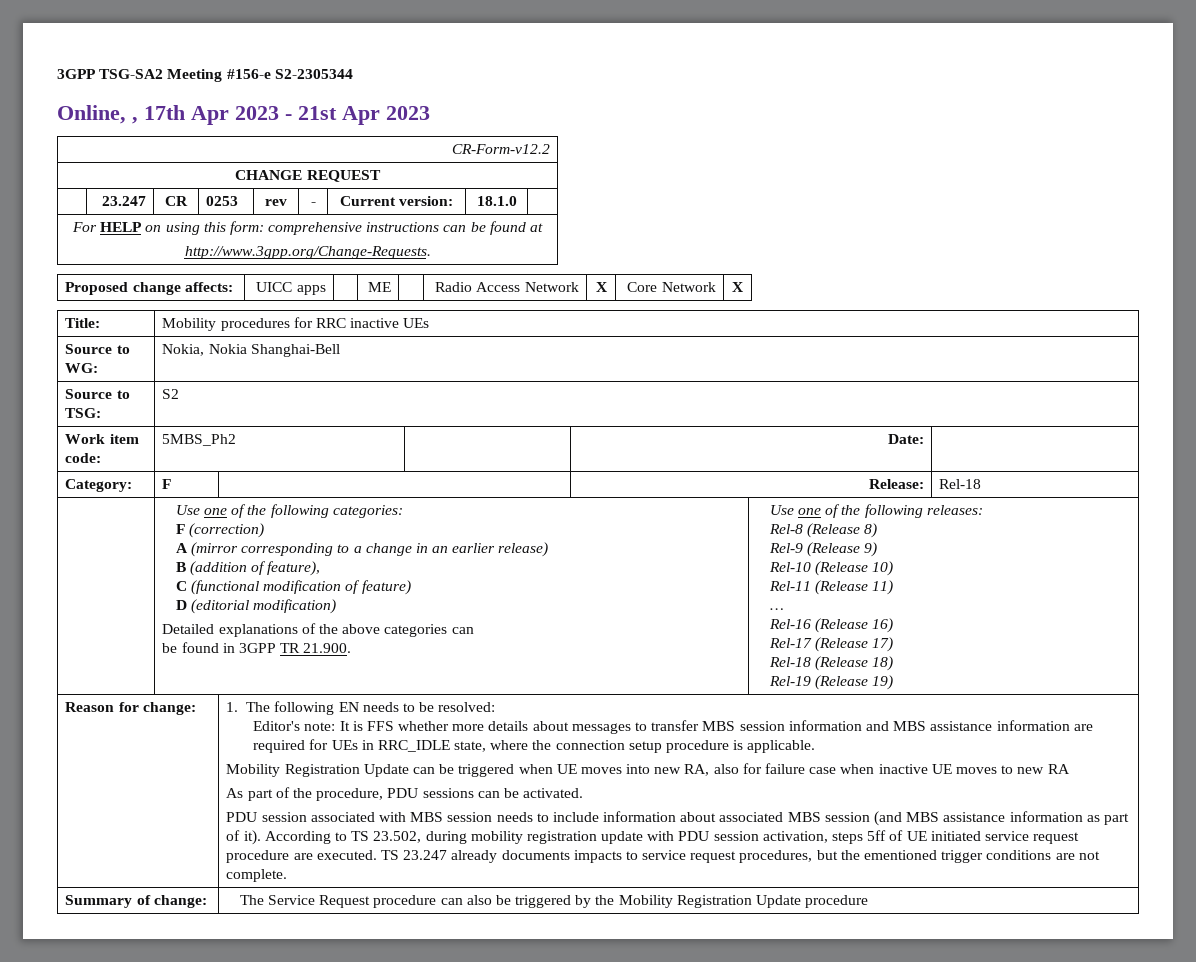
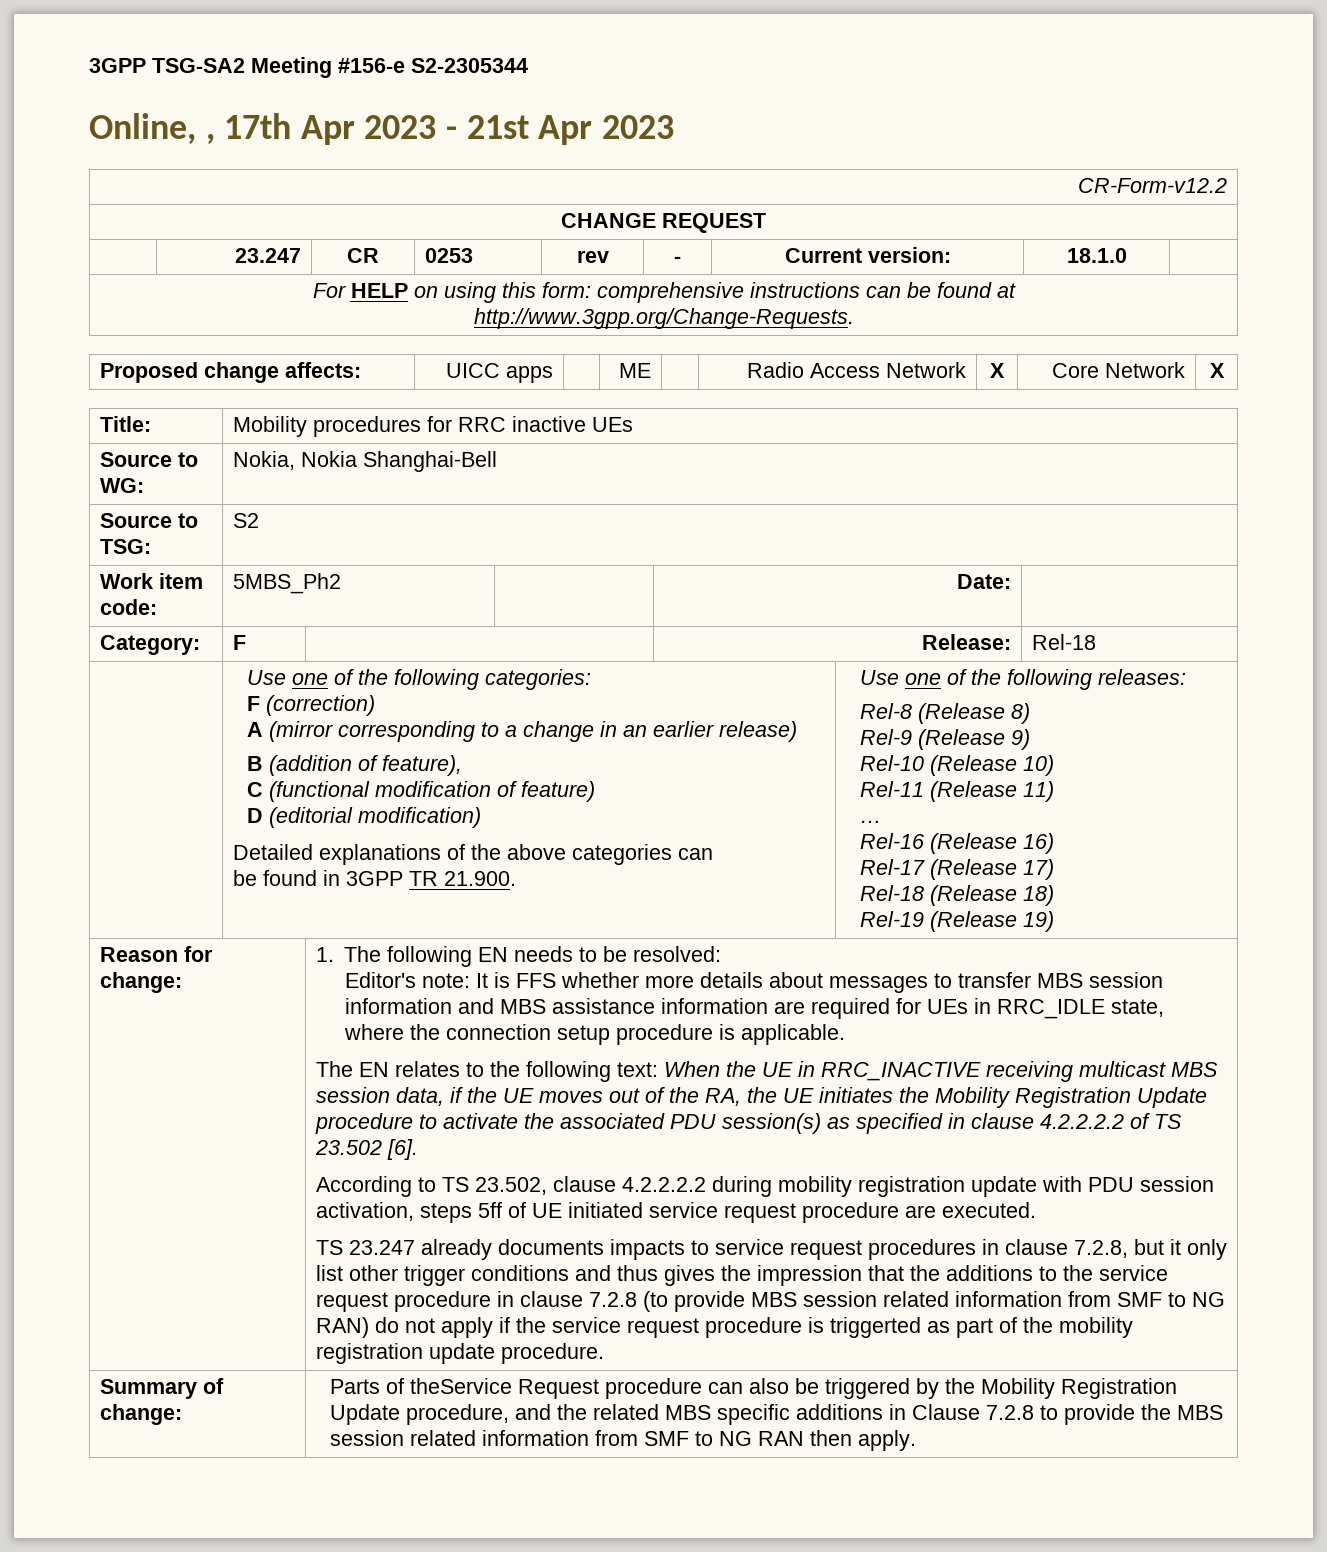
[226,763,1070,777] [226,787,584,801] [226,811,1129,826] [226,830,261,845] Mobility Registration Update can be triggered when UE moves into new RA, also for failure case when inactive UE moves to new RA // As part of the procedure, PDU sessions can be activated. // PDU session associated with MBS session needs to include information about associated MBS session (and MBS assistance information as part of it). -> [315,1061,1218,1082] [315,1087,1207,1108] [314,1113,1182,1134] [314,1139,418,1160] The EN relates to the following text: When the UE in RRC_INACTIVE receiving multicast MBS session data, if the UE moves out of the RA, the UE initiates the Mobility Registration Update procedure to activate the associated PDU session(s) as specified in clause 4.2.2.2.2 of TS 23.502 [6]. //
(422, 837) none -> [552,1176,706,1192] clause 4.2.2.2.2
(377, 855) none -> (1036, 1210) //
[739,850,1100,863] [226,869,288,882] procedures, but the ementioned trigger conditions are not complete. -> [867,1239,1227,1260] [315,1265,1168,1286] [315,1291,1225,1312] [315,1317,1133,1338] [315,1343,604,1364] procedures in clause 7.2.8, but it only list other trigger conditions and thus gives the impression that the additions to the service request procedure in clause 7.2.8 (to provide MBS session related information from SMF to NG RAN) do not apply if the service request procedure is triggerted as part of the mobility registration update procedure.
[239,895,315,905] The Service -> [330,1378,513,1394] Parts of theService
[805,895,869,908] procedure -> [406,1404,1224,1425] [330,1430,917,1451] procedure, and the related MBS specific additions in Clause 7.2.8 to provide the MBS session related information from SMF to NG RAN then apply.

